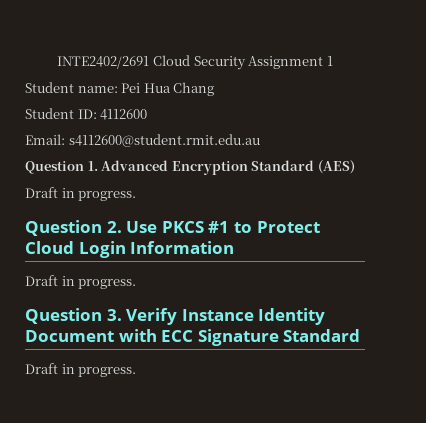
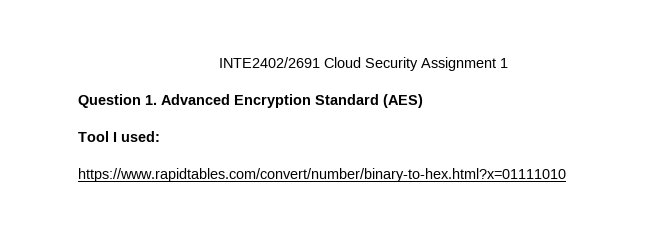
[25,82,215,96] [25,108,148,120] [25,134,260,147] // Student name: Pei Hua Chang // Student ID: 4112600 // Email: s4112600@student.rmit.edu.au -> (508, 63) none
[25,187,137,201] [25,220,320,236] [25,241,235,258] [25,275,137,289] [25,308,326,325] [25,329,361,346] [25,363,137,377] Draft in progress. // Question 2. Use PKCS #1 to Protect Cloud Login Information // Draft in progress. // Question 3. Verify Instance Identity Document with ECC Signature Standard // Draft in progress. -> [78,131,160,142] [78,168,566,182] Tool I used: // https://www.rapidtables.com/convert/number/binary-to-hex.html?x=01111010

